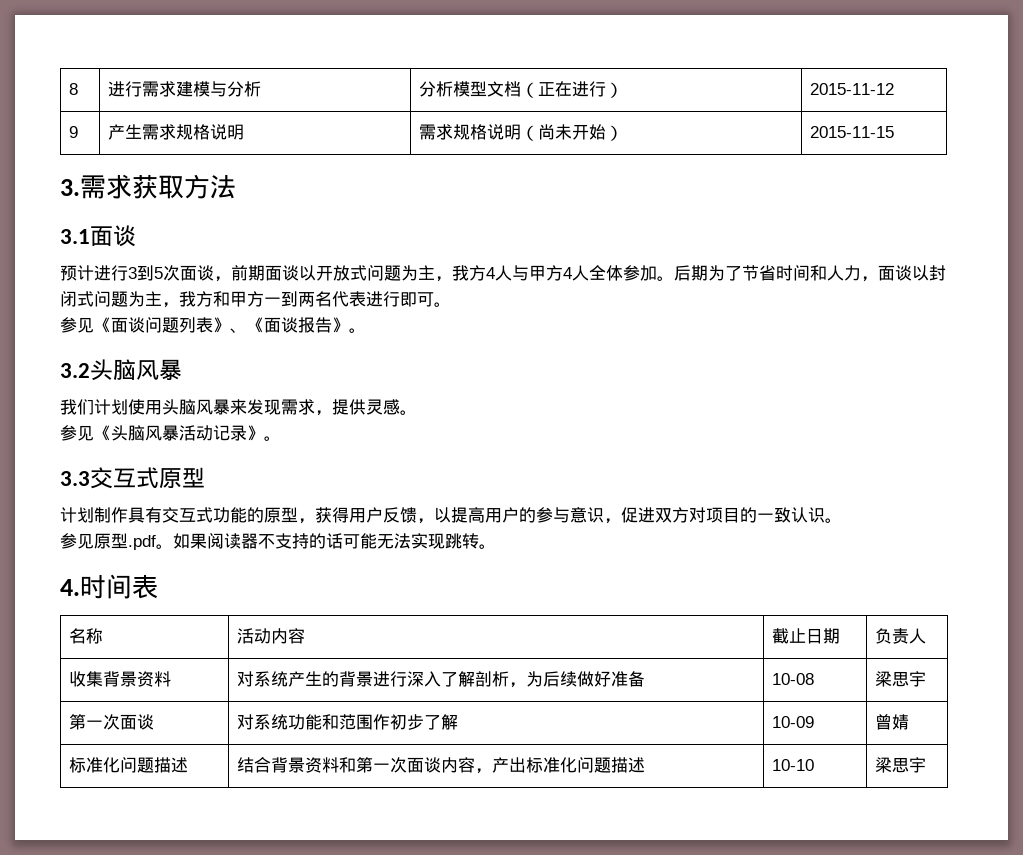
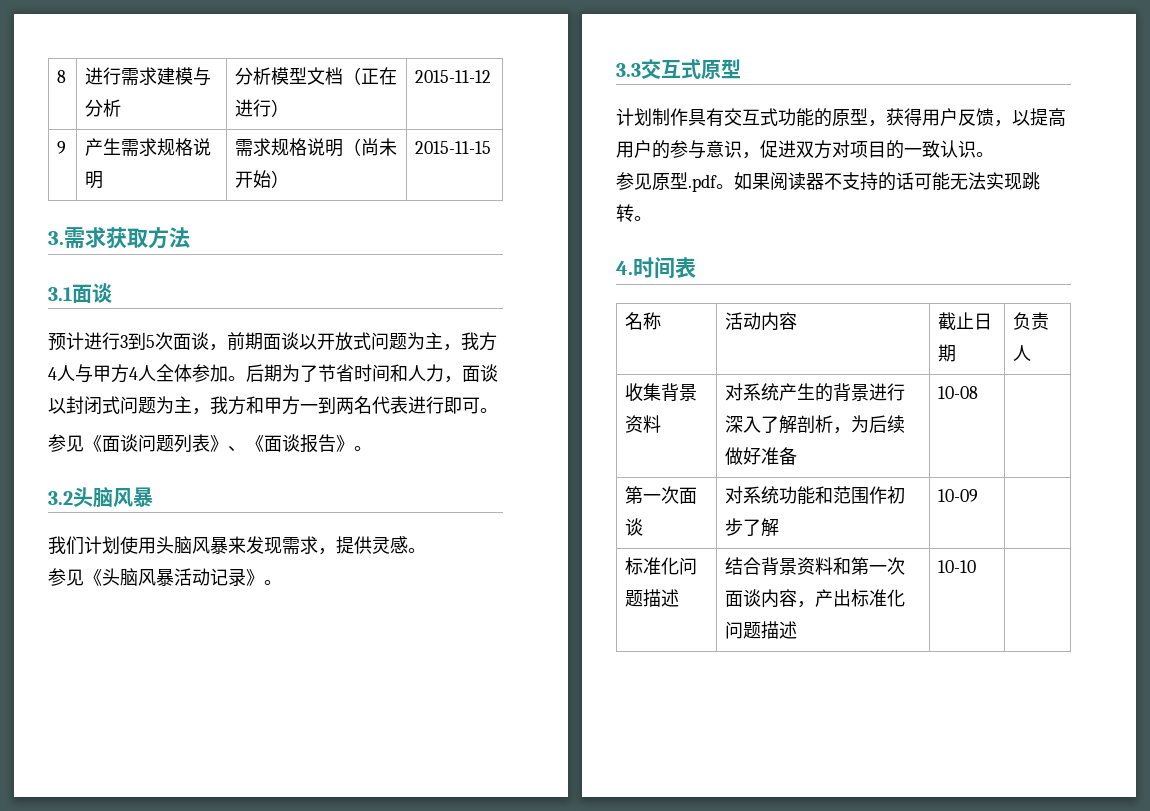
[874,671,926,687] 梁思宇 -> (979, 392) none
[874,714,909,730] 曾婧 -> (979, 495) none
[874,757,926,773] 梁思宇 -> (977, 566) none

